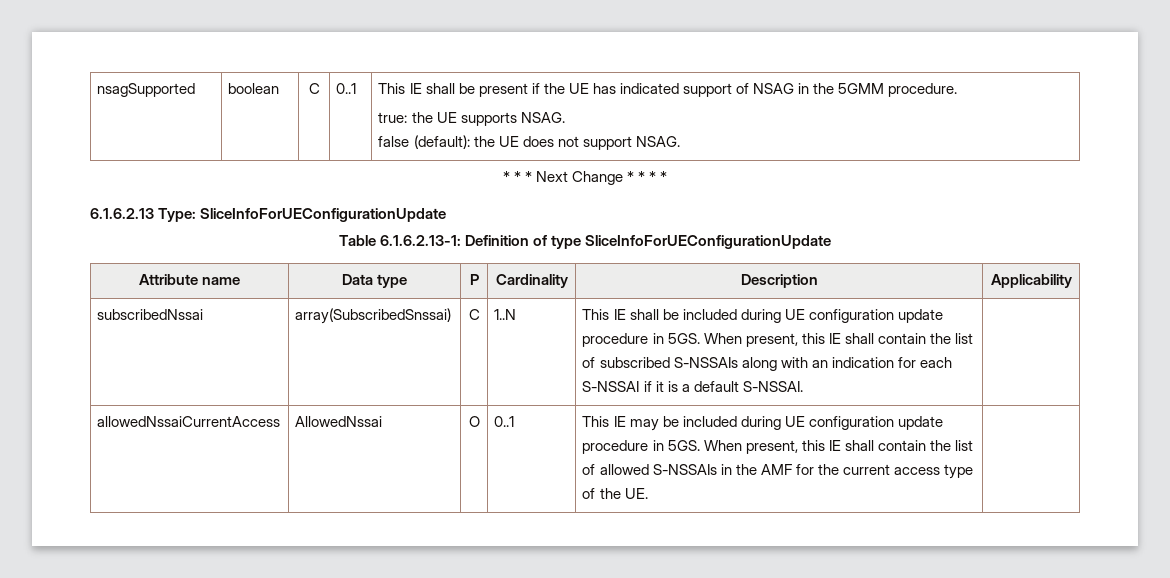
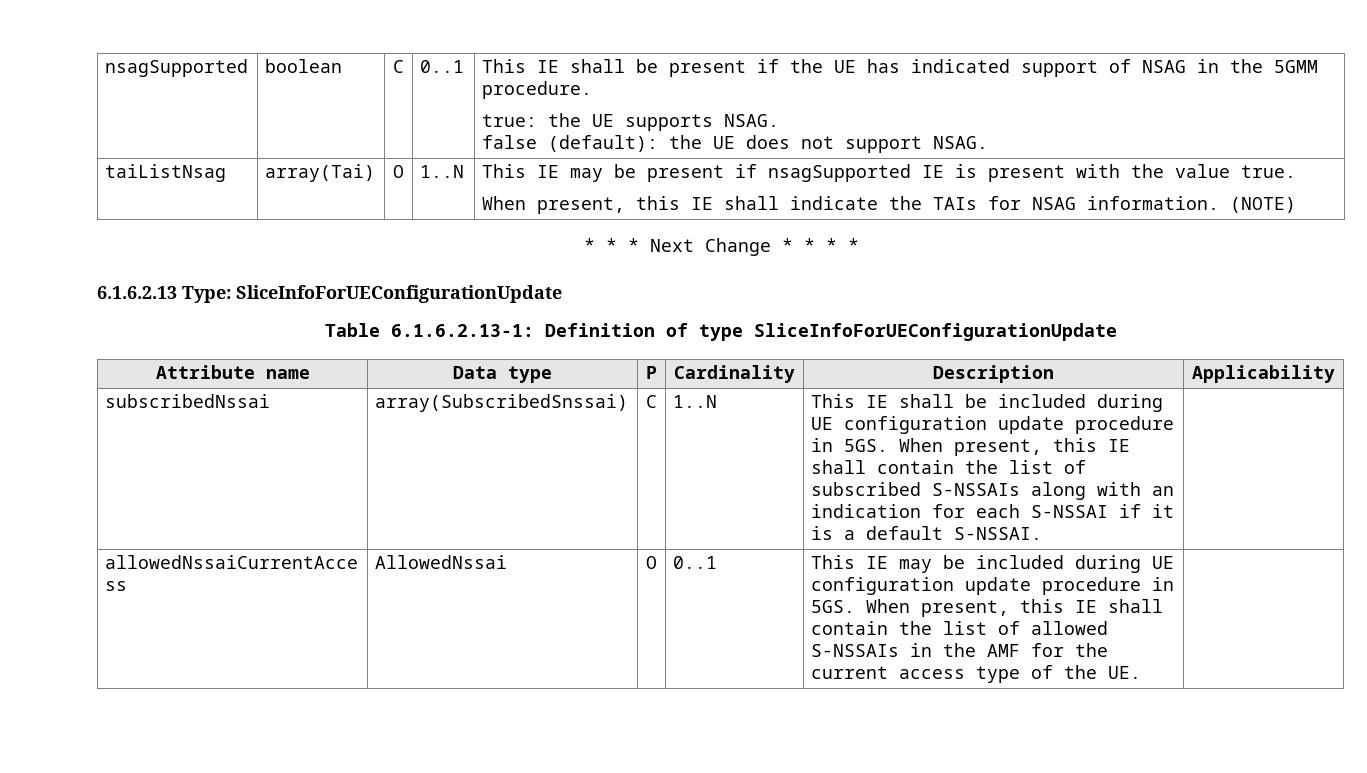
(680, 141) none -> [105,164,227,182] [265,164,376,182] [393,165,404,178] [420,165,465,178] [482,164,1297,182] [482,196,1297,214] // taiListNsag | array(Tai) | O | 1..N | This IE may be present if nsagSupported IE is present with the value true. // When present, this IE shall indicate the TAIs for NSAG information. (NOTE)

